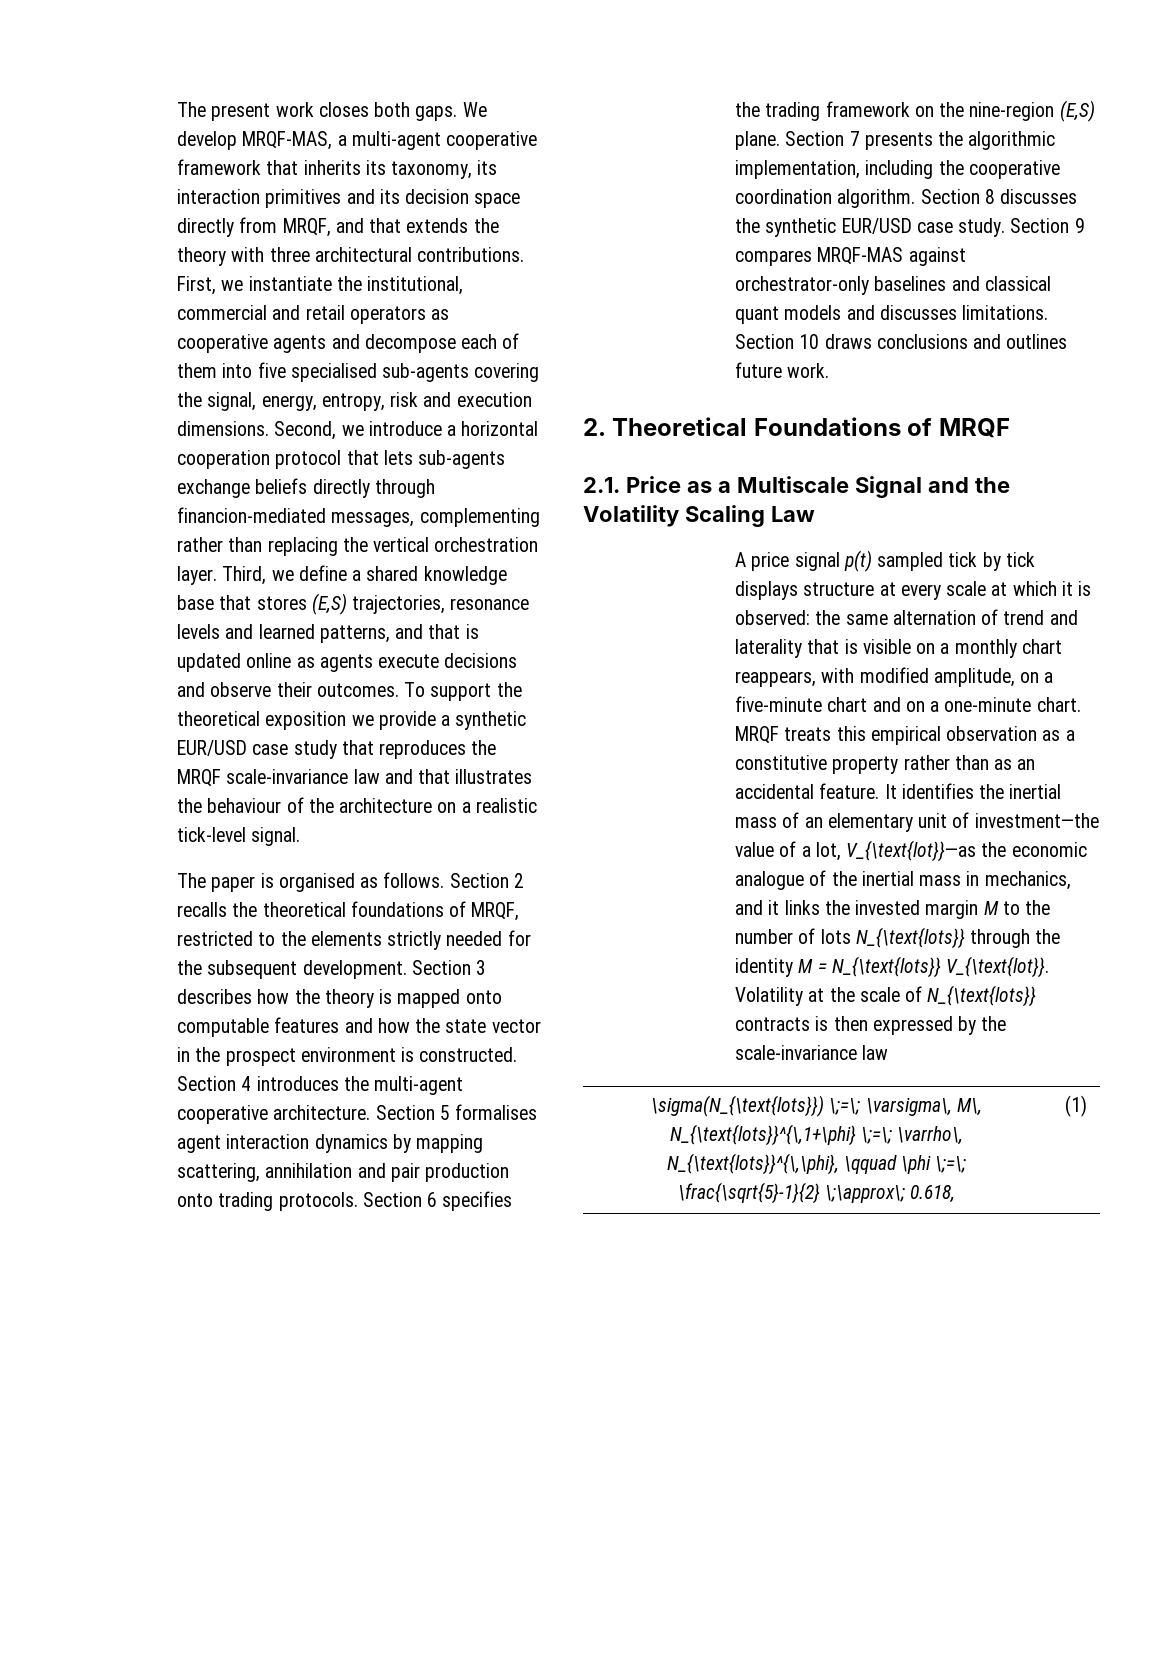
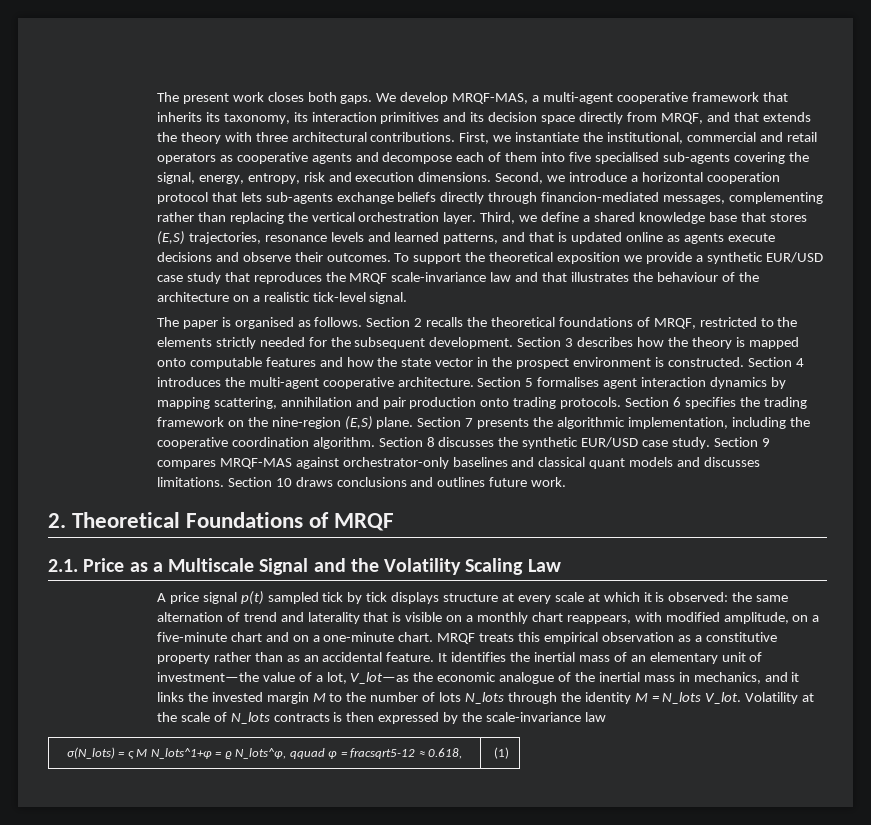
[846,840,977,862] V_{\text{lot}}—as -> [350,672,410,684] V_lot—as
[855,927,965,949] N_{\text{lots}} -> [464,692,504,704] N_lots
[831,956,1050,978] N_{\text{lots}} V_{\text{lot}}. -> [662,692,742,704] N_lots V_lot.
[927,985,1037,1007] N_{\text{lots}} -> [230,712,270,724] N_lots
[651,1095,982,1117] [669,1124,964,1146] [666,1153,967,1175] [677,1182,905,1204] \sigma(N_{\text{lots}}) \;=\; \varsigma\, M\, N_{\text{lots}}^{\,1+\phi} \;=\; \varrho\, N_{\text{lots}}^{\,\phi}, \qquad \phi \;=\; \frac{\sqrt{5}-1}{2} \;\approx\; -> [66,747,425,760] σ(N_lots) = ς M N_lots^1+φ = ϱ N_lots^φ, qquad φ = fracsqrt5-12 ≈

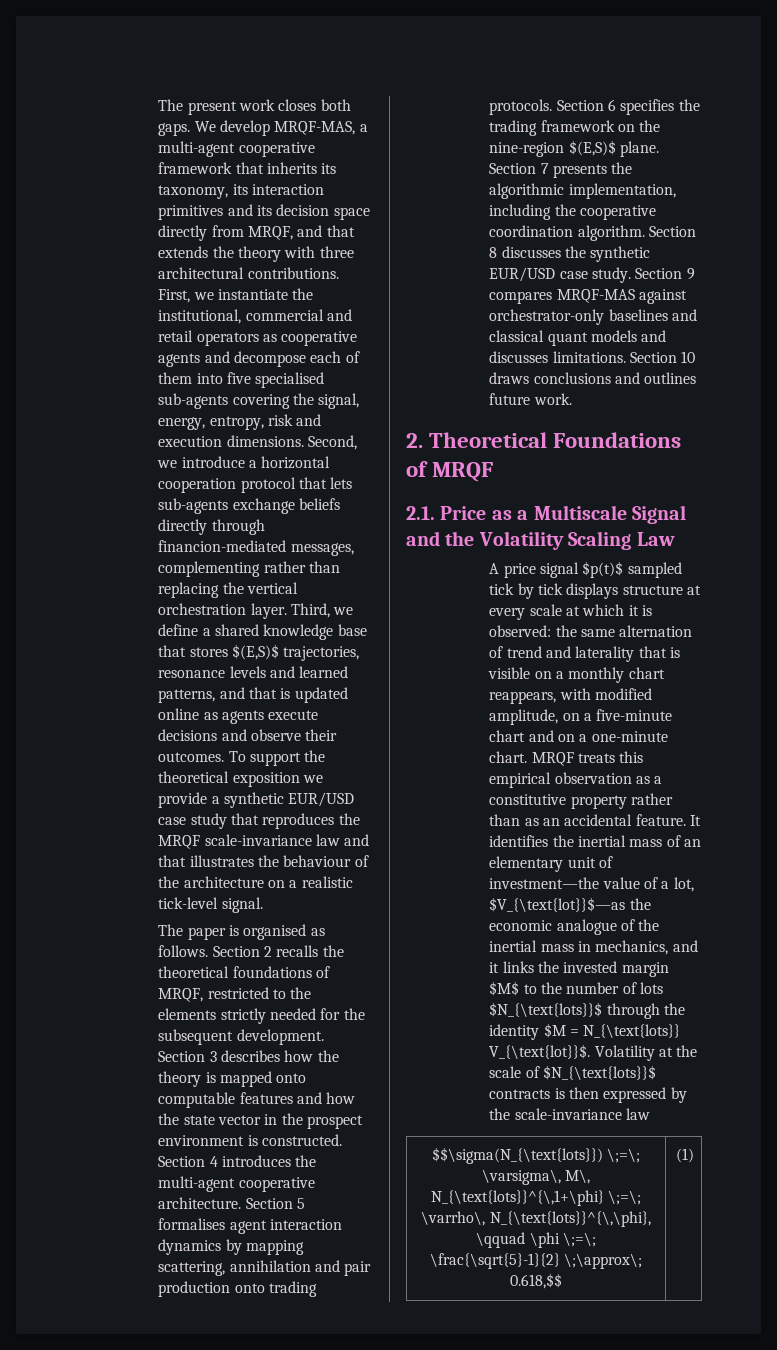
[156,231,185,245] (E,S) -> [231,644,279,660] $(E,S)$
[344,416,373,430] (E,S) -> [568,140,616,156] $(E,S)$
[240,591,264,605] p(t) -> [582,561,624,578] $p(t)$
[350,672,410,684] V_lot—as -> [489,897,626,912] $V_{\text{lot}}$—as
[312,693,326,702] M -> [489,981,520,996] $M$
[464,692,504,704] N_lots -> [489,1002,603,1017] $N_{\text{lots}}$
[634,692,742,704] M = N_lots V_lot. -> [543,1023,681,1038] [489,1044,591,1059] $M = N_{\text{lots}} V_{\text{lot}}$.
[230,712,270,724] N_lots -> [542,1065,656,1080] $N_{\text{lots}}$
[66,747,463,760] σ(N_lots) = ς M N_lots^1+φ = ϱ N_lots^φ, qquad φ = fracsqrt5-12 ≈ 0.618, -> [431,1147,641,1164] [481,1169,591,1185] [430,1190,642,1206] [421,1211,651,1227] [476,1232,596,1248] [429,1253,643,1269] [510,1273,562,1289] $$\sigma(N_{\text{lots}}) \;=\; \varsigma\, M\, N_{\text{lots}}^{\,1+\phi} \;=\; \varrho\, N_{\text{lots}}^{\,\phi}, \qquad \phi \;=\; \frac{\sqrt{5}-1}{2} \;\approx\; 0.618,$$

